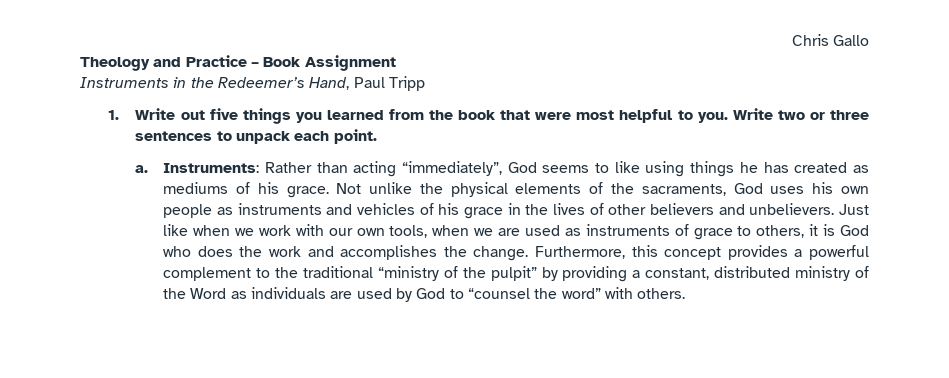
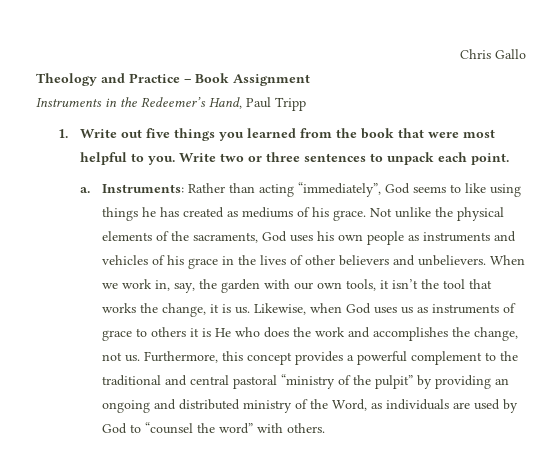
[838,204,869,215] [163,224,560,238] Just like when we work with our own tools, when we are used -> [490,255,526,265] [102,279,493,293] [102,303,414,317] When we work in, say, the garden with our own tools, it isn’t the tool that works the change, it is us. Likewise, when God uses us
[756,224,869,238] others, it is God -> [151,327,232,337] others it is He
[473,246,529,261] change. -> [474,327,519,341] [102,352,141,362] change, not us.
(373, 272) none -> [165,375,278,389] and central pastoral
[632,268,710,280] a constant, -> [495,378,510,385] [102,399,177,413] an ongoing and
[190,288,227,299] Word -> [332,399,368,411] Word,

